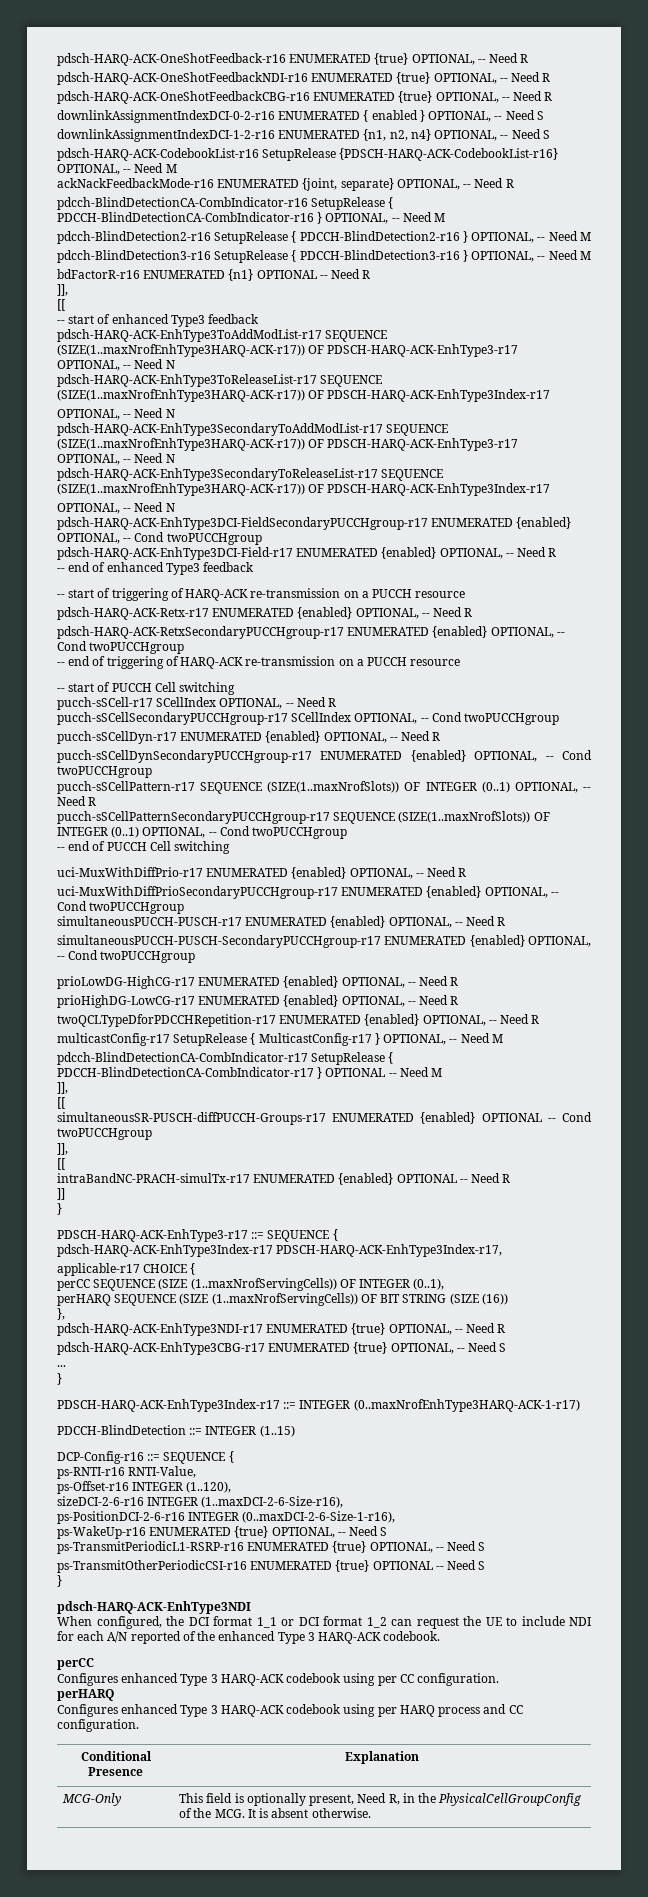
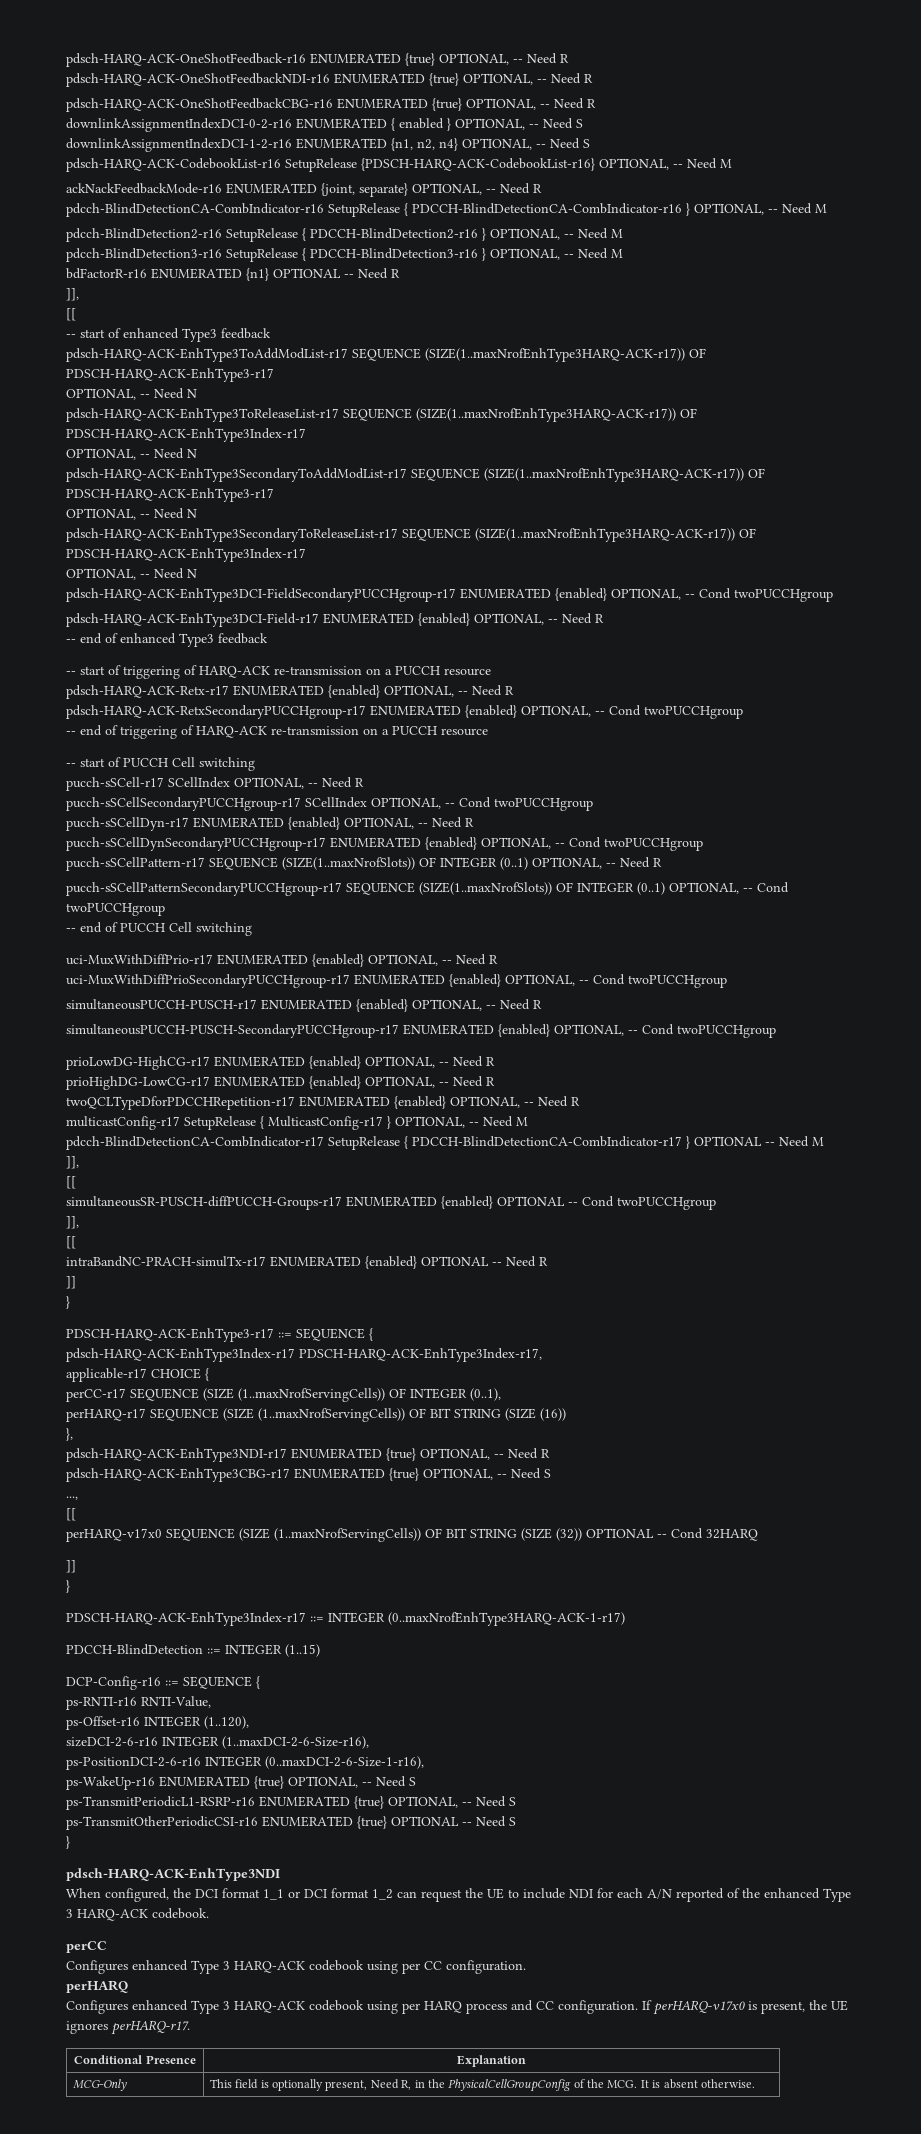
[57,1279,90,1291] perCC -> [66,1388,126,1402] perCC-r17
[57,1294,111,1306] perHARQ -> [66,1408,146,1422] perHARQ-r17
[57,1365,66,1367] ... -> [66,1496,78,1500] [66,1508,76,1521] [66,1528,758,1542] [66,1560,76,1573] ..., // [[ // perHARQ-v17x0 SEQUENCE (SIZE (1..maxNrofServingCells)) OF BIT STRING (SIZE (32)) OPTIONAL -- Cond 32HARQ // ]]
(139, 1725) none -> [642,2000,848,2015] [66,2020,190,2035] If perHARQ-v17x0 is present, the UE ignores perHARQ-r17.

